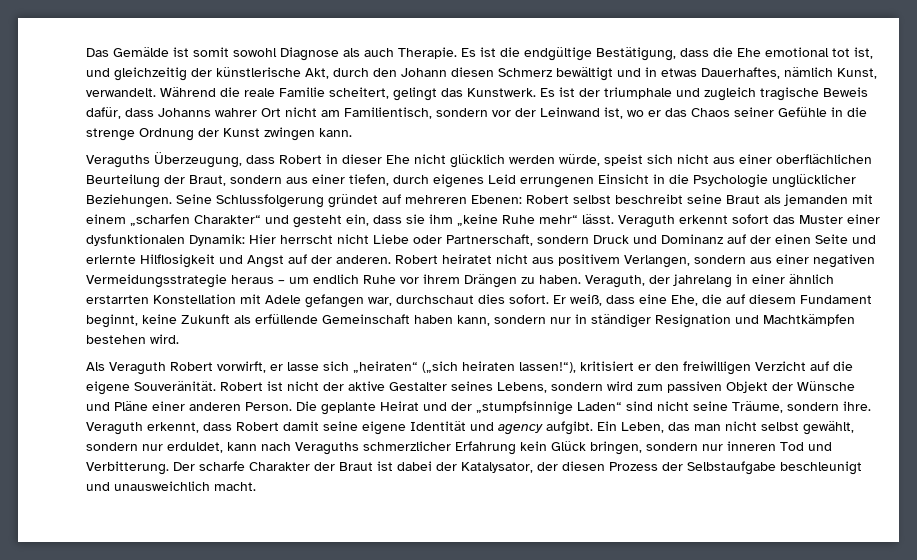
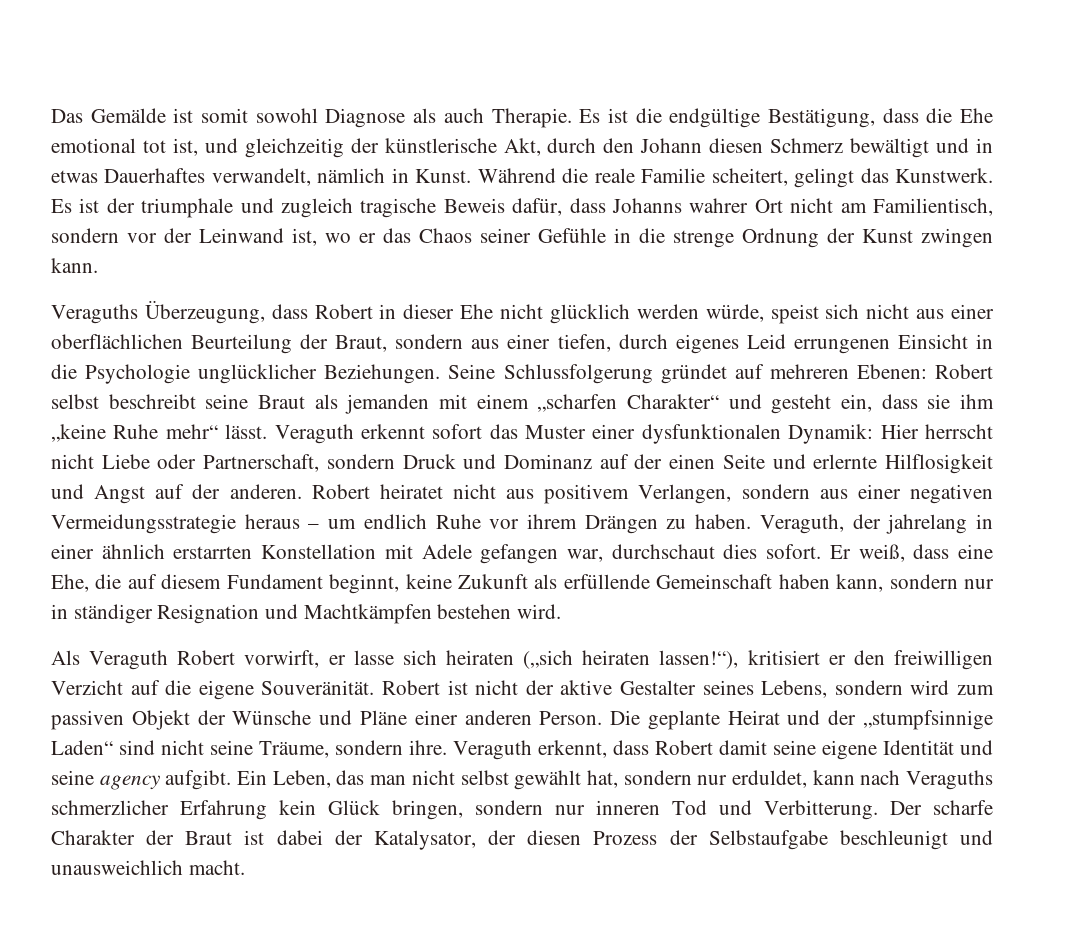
[701,67,877,79] [86,88,156,97] Dauerhaftes, nämlich Kunst, verwandelt. -> [104,168,472,186] Dauerhaftes verwandelt, nämlich in Kunst.
[353,361,418,373] „heiraten“ -> [446,650,515,665] heiraten
(494, 426) none -> [51,770,94,785] seine
[803,421,854,435] gewählt, -> [514,770,618,790] gewählt hat,

